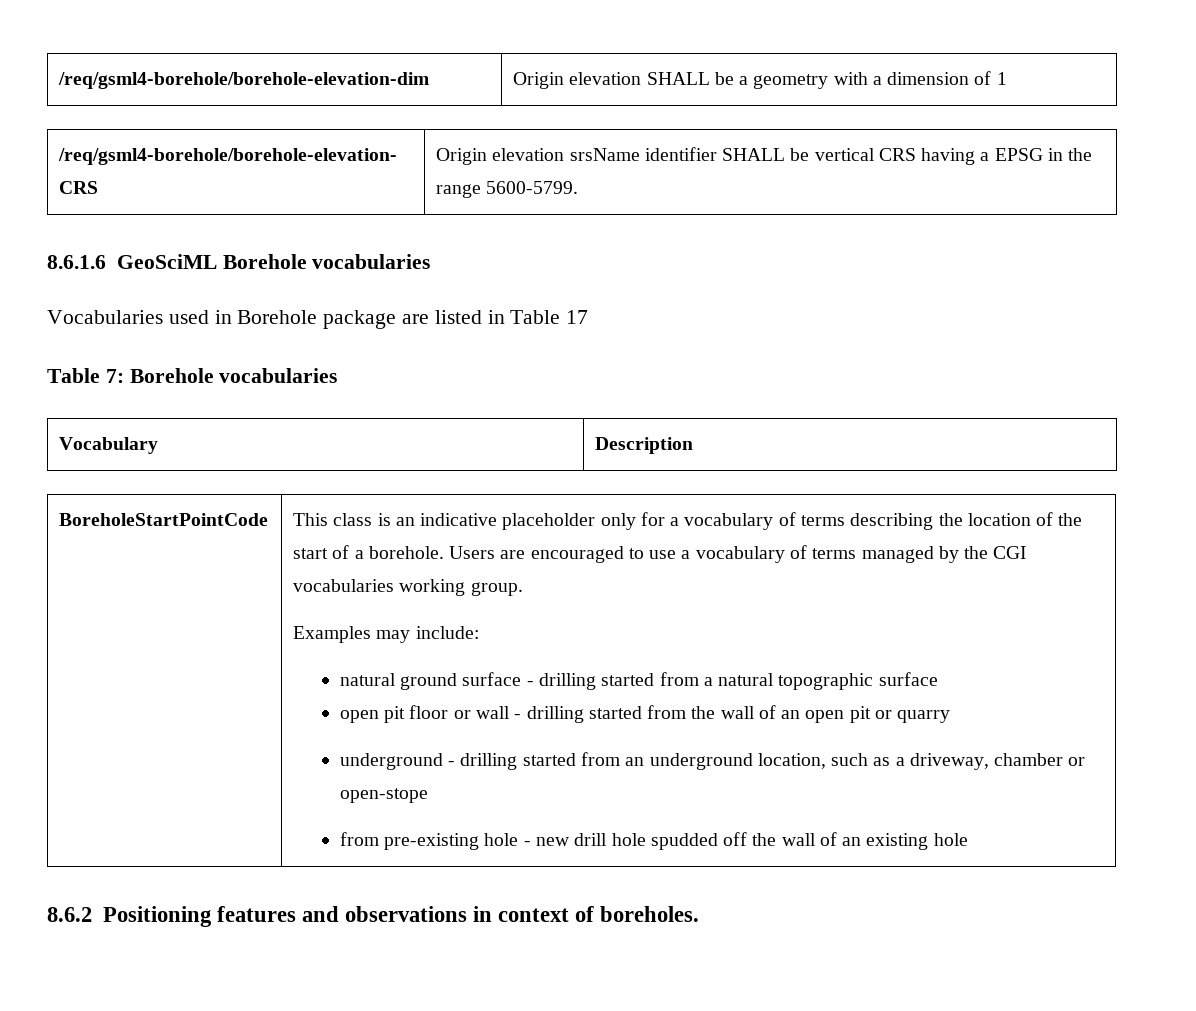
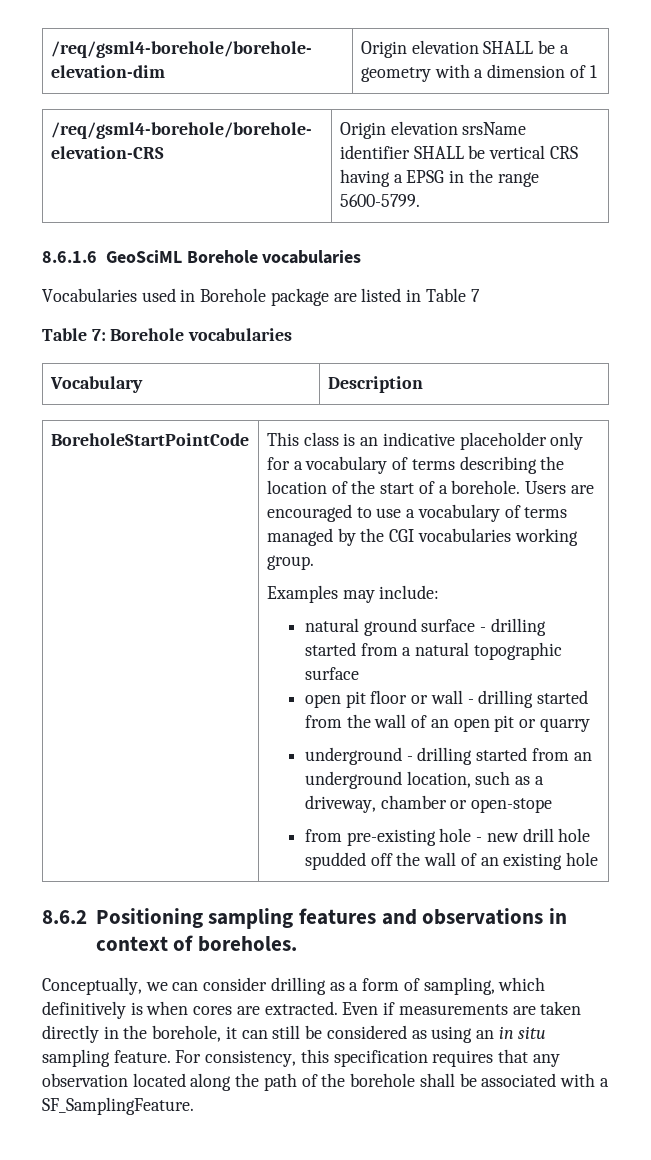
[566,310,589,324] 17 -> [470,289,480,302] 7
(212, 916) none -> [208,908,294,929] sampling
(700, 914) none -> [42,977,546,995] [42,1001,582,1019] [42,1025,547,1043] [42,1049,560,1067] [42,1073,609,1091] [42,1097,194,1115] // Conceptually, we can consider drilling as a form of sampling, which definitively is when cores are extracted. Even if measurements are taken directly in the borehole, it can still be considered as using an in situ sampling feature. For consistency, this specification requires that any observation located along the path of the borehole shall be associated with a SF_SamplingFeature.

